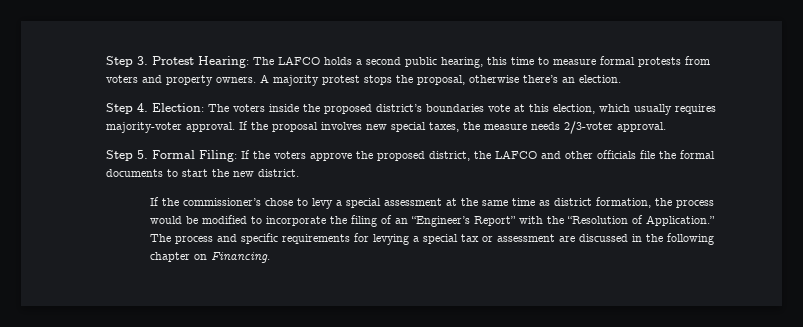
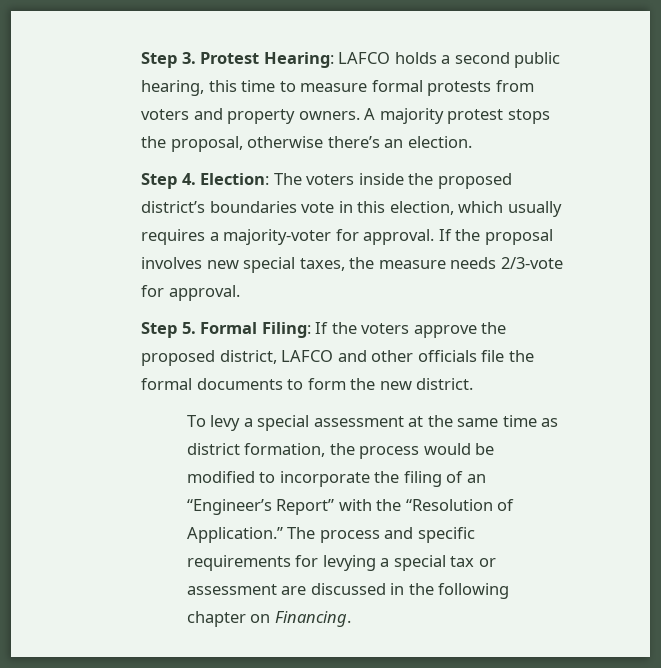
[252,57,274,65] The -> (334, 60) none
[513,104,525,112] at -> [338,201,353,213] in
[105,122,182,133] majority-voter -> [209,229,359,245] a majority-voter for
[563,121,613,134] 2/3-voter -> [500,257,563,269] [141,285,165,297] 2/3-vote for
[473,151,491,159] the -> (277, 357) none
[181,169,208,177] start -> [307,378,346,390] form
[150,197,309,206] If the commissioner’s chose to -> [186,415,206,427] To

